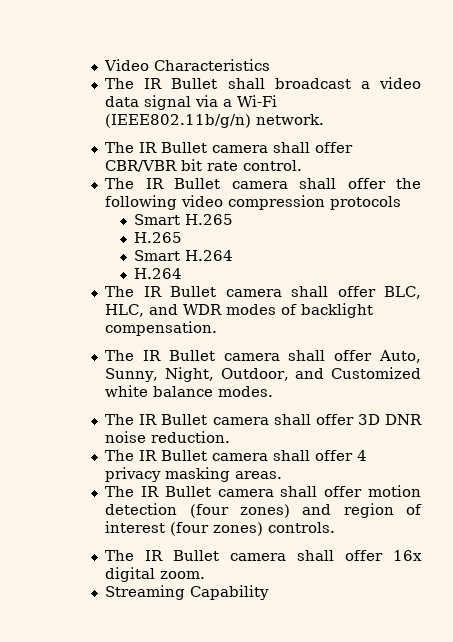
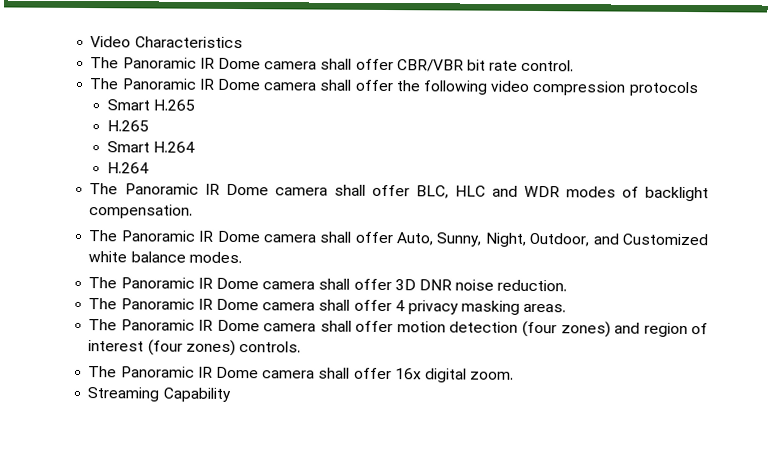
[144,77,422,89] [105,95,278,110] [105,114,325,128] [105,142,208,153] IR Bullet shall broadcast a video data signal via a Wi-Fi (IEEE802.11b/g/n) network. // The IR Bullet -> [122,57,262,70] Panoramic IR Dome
[145,178,221,189] IR Bullet -> [121,78,262,91] Panoramic IR Dome
[143,286,217,297] IR Bullet -> [124,183,269,196] Panoramic IR Dome
[105,304,145,317] HLC, -> [454,185,486,197] HLC
[143,350,215,361] IR Bullet -> [120,230,261,243] Panoramic IR Dome
[139,414,208,425] IR Bullet -> [120,277,260,290] Panoramic IR Dome
[139,450,208,461] IR Bullet -> [120,298,260,311] Panoramic IR Dome
[141,486,211,497] IR Bullet -> [120,319,260,332] Panoramic IR Dome
[145,550,220,561] IR Bullet -> [120,366,260,379] Panoramic IR Dome

